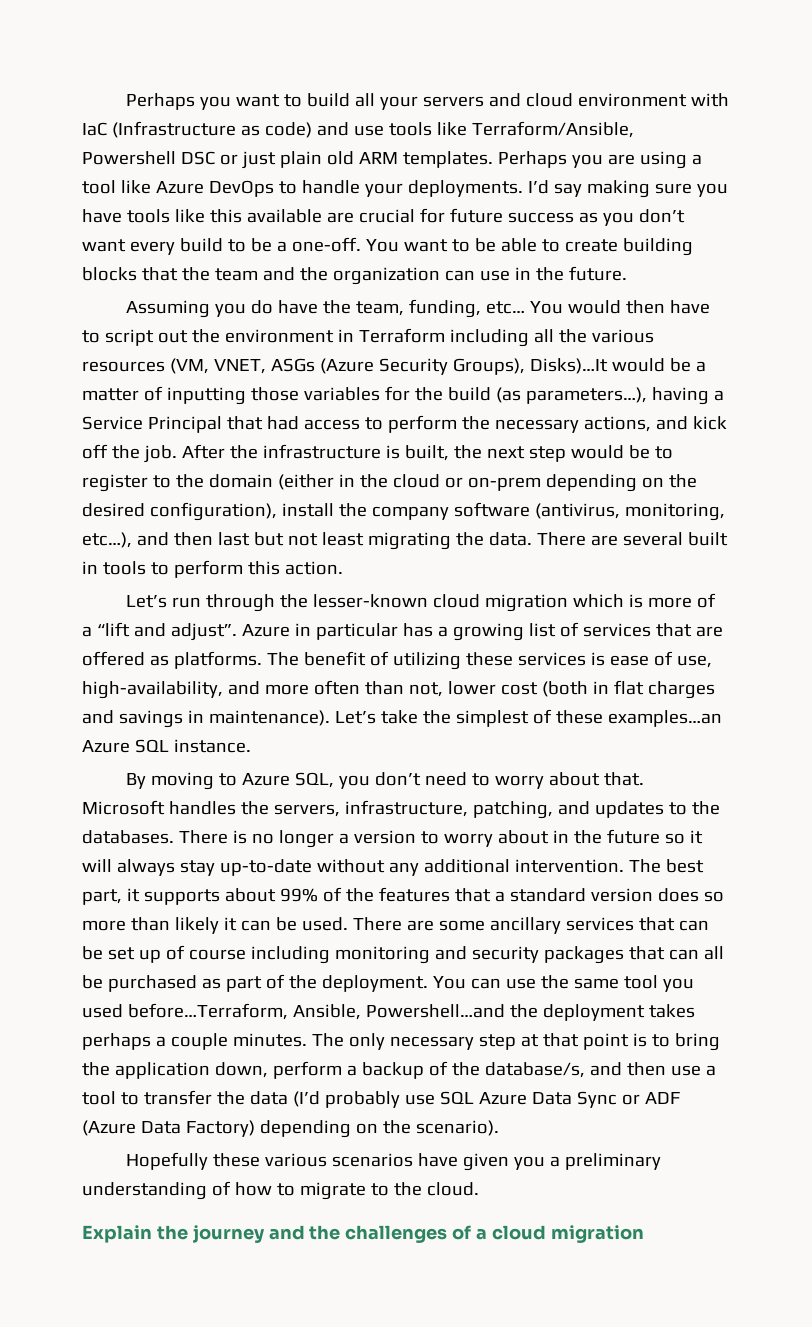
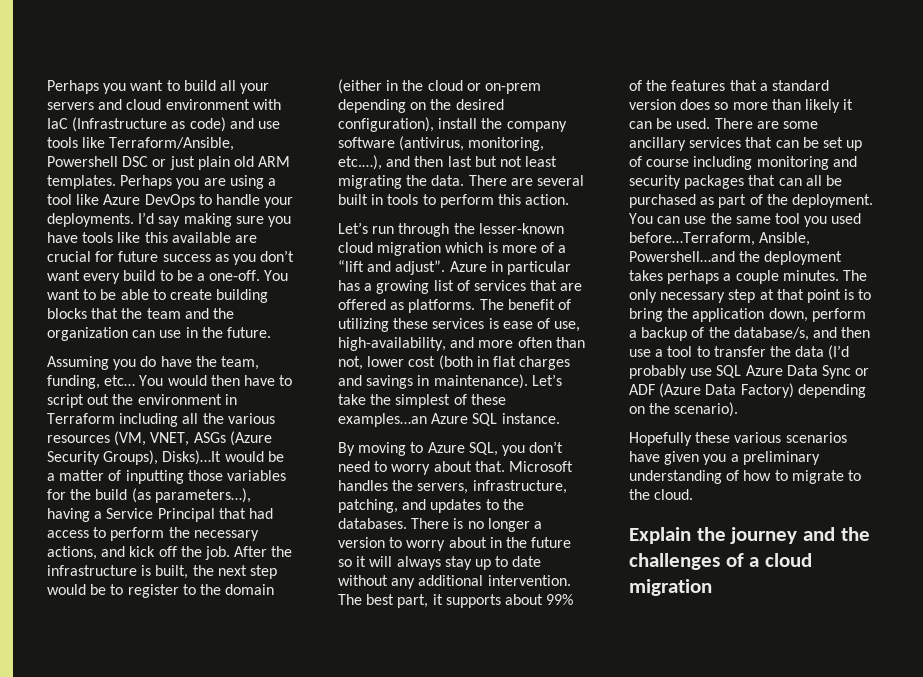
[82,532,132,548] etc…), -> [338,155,382,170] etc.…),
[219,859,312,876] up-to-date -> [474,556,542,570] up to date

